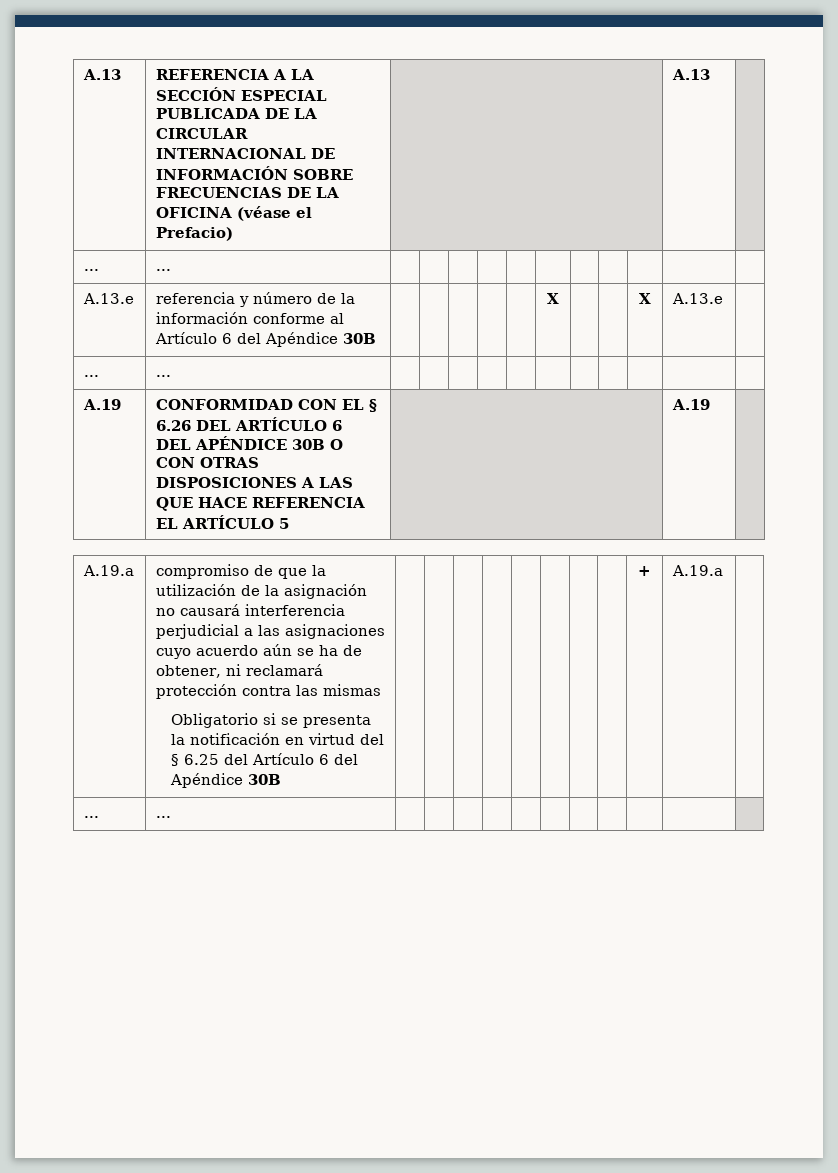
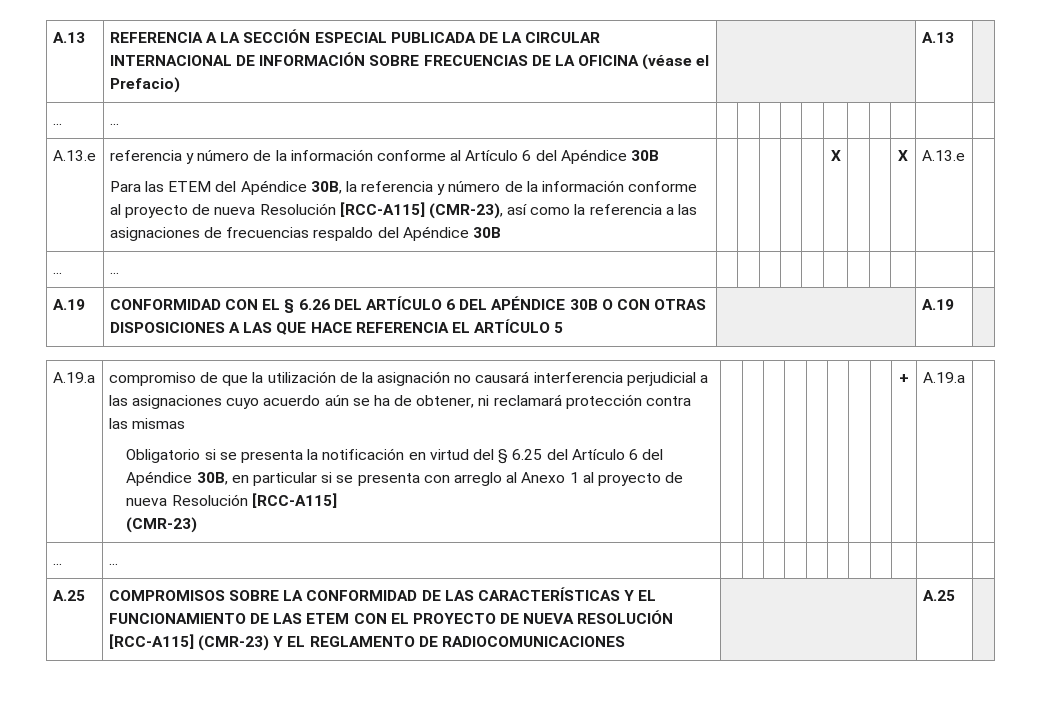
(376, 338) none -> [109,180,698,195] [109,202,698,219] [109,226,501,241] // Para las ETEM del Apéndice 30B, la referencia y número de la información conforme al proyecto de nueva Resolución [RCC-A115] (CMR-23), así como la referencia a las asignaciones de frecuencias respaldo del Apéndice 30B
[247,774,281,785] [638,566,651,576] [671,565,723,576] [83,816,99,818] [155,816,171,818] 30B | | | | | | | | | + | A.19.a | // ... | ... | | | | | | | | | | -> [196,472,684,486] [126,493,337,508] [126,517,198,533] [899,374,909,383] [922,372,965,383] [52,563,62,565] [108,563,118,565] [52,590,85,601] [108,587,657,601] [108,610,674,624] [108,634,625,651] [922,590,955,601] 30B, en particular si se presenta con arreglo al Anexo 1 al proyecto de nueva Resolución [RCC-A115] // (CMR-23) | | | | | | | | | + | A.19.a | // ... | ... | | | | | | | | | | | // A.25 | COMPROMISOS SOBRE LA CONFORMIDAD DE LAS CARACTERÍSTICAS Y EL FUNCIONAMIENTO DE LAS ETEM CON EL PROYECTO DE NUEVA RESOLUCIÓN [RCC-A115] (CMR-23) Y EL REGLAMENTO DE RADIOCOMUNICACIONES | | A.25

